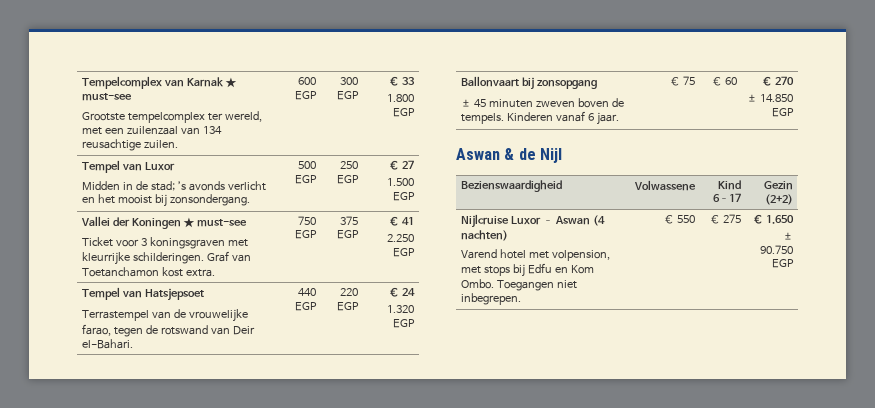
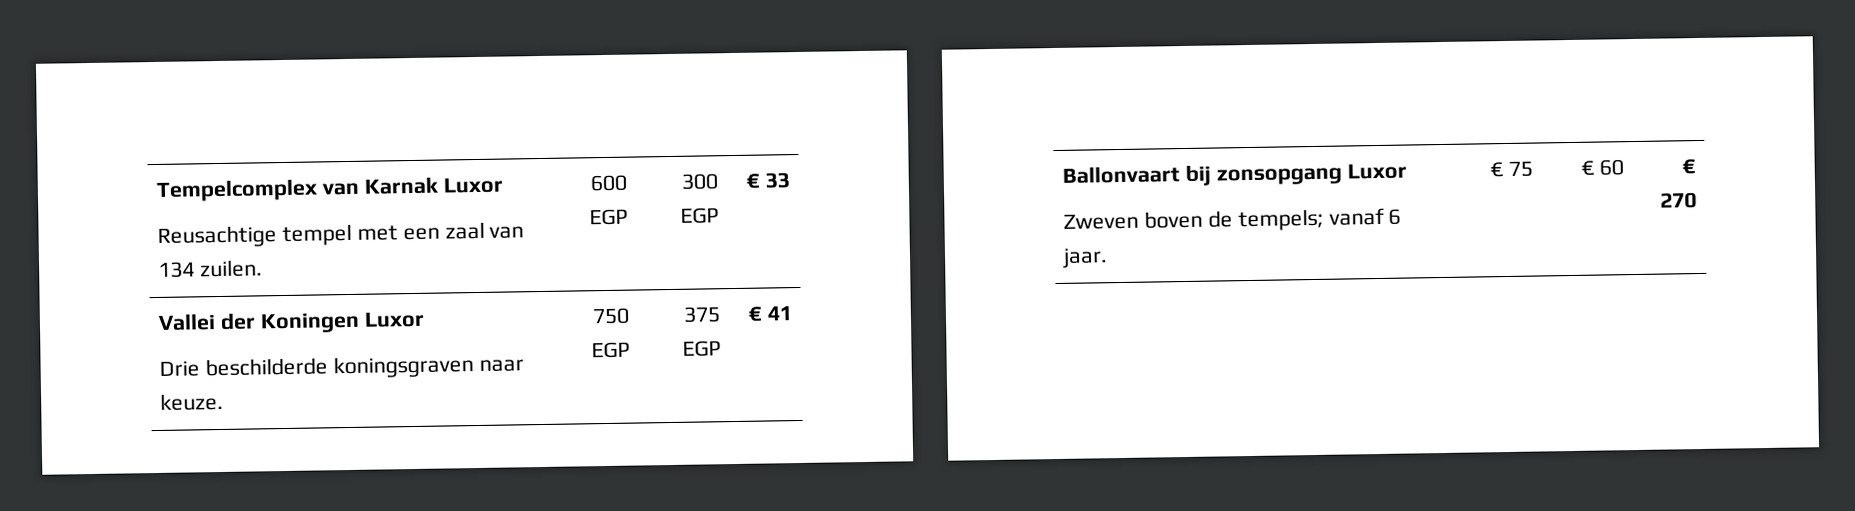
[225,77,238,88] [82,93,133,101] [82,111,263,123] ★ must-see // Grootste tempelcomplex ter wereld, -> [442,177,503,194] [157,223,353,248] Luxor // Reusachtige tempel
[127,126,179,135] zuilenzaal -> [444,221,485,240] zaal
[82,139,142,151] reusachtige -> (196, 269) none
[386,94,414,102] [392,108,415,117] [82,160,176,173] [82,181,267,191] [82,194,251,207] [297,161,316,169] [294,175,317,184] [339,161,358,169] [336,175,359,184] [388,160,414,170] [386,178,414,186] [392,192,415,201] [81,216,248,229] [82,237,249,249] [82,251,252,265] [82,267,216,277] // 1.800 EGP // Tempel van Luxor // Midden in de stad; ’s avonds verlicht en het mooist bij zonsondergang. | 500 EGP | 250 EGP | € 27 // 1.500 EGP // Vallei der Koningen ★ must-see // Ticket voor 3 koningsgraven met kleurrijke schilderingen. Graf van Toetanchamon kost extra. -> [158,311,425,334] [159,355,524,379] [160,392,225,411] // Vallei der Koningen Luxor // Drie beschilderde koningsgraven naar keuze.
[386,234,414,242] [392,248,415,257] [82,287,205,301] [82,309,249,322] [82,324,256,337] [82,339,134,349] [297,288,316,296] [294,302,317,311] [339,288,358,296] [336,302,359,311] [388,287,415,297] [386,305,414,313] [392,319,415,328] [461,76,598,90] [461,98,625,108] [461,112,554,124] // 2.250 EGP // Tempel van Hatsjepsoet // Terrastempel van de vrouwelijke farao, tegen de rotswand van Deir el-Bahari. | 440 EGP | 220 EGP | € 24 // 1.320 EGP // Ballonvaart bij zonsopgang // ± 45 minuten zweven boven de tempels. Kinderen -> [1062,163,1407,186] [1063,208,1324,232] // Ballonvaart bij zonsopgang Luxor // Zweven boven de tempels;
[746,94,793,102] [771,108,794,117] [456,148,562,163] [461,180,563,192] [633,180,696,191] [717,180,741,190] [712,193,741,202] [763,181,793,190] [764,194,793,205] [461,214,606,228] [461,230,509,241] [461,249,611,261] [461,263,595,277] [461,279,578,291] [461,293,522,305] [663,214,695,224] [709,214,741,224] [752,214,794,224] [782,232,793,240] [759,245,793,254] [771,259,794,268] // ± 14.850 EGP // Aswan & de Nijl // Bezienswaardigheid | Volwassene | Kind 6–17 | Gezin (2+2) // Nijlcruise Luxor – Aswan (4 nachten) // Varend hotel met volpension, met stops bij Edfu en Kom Ombo. Toegangen niet inbegrepen. | € 550 | € 275 | € 1.650 // ± 90.750 EGP -> (1697, 200) none

